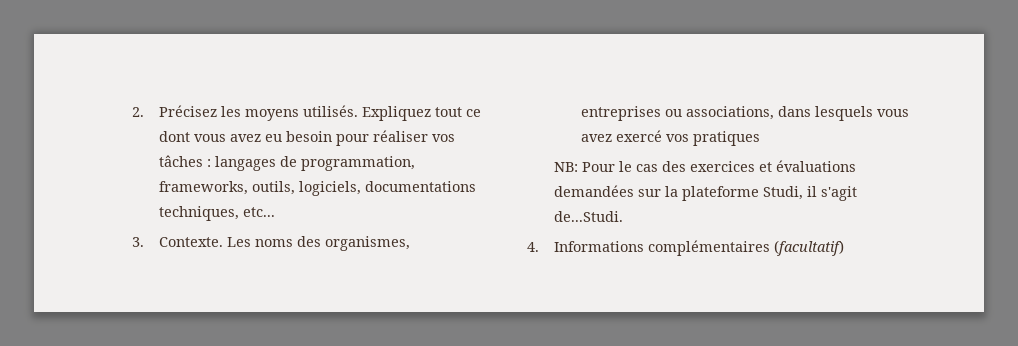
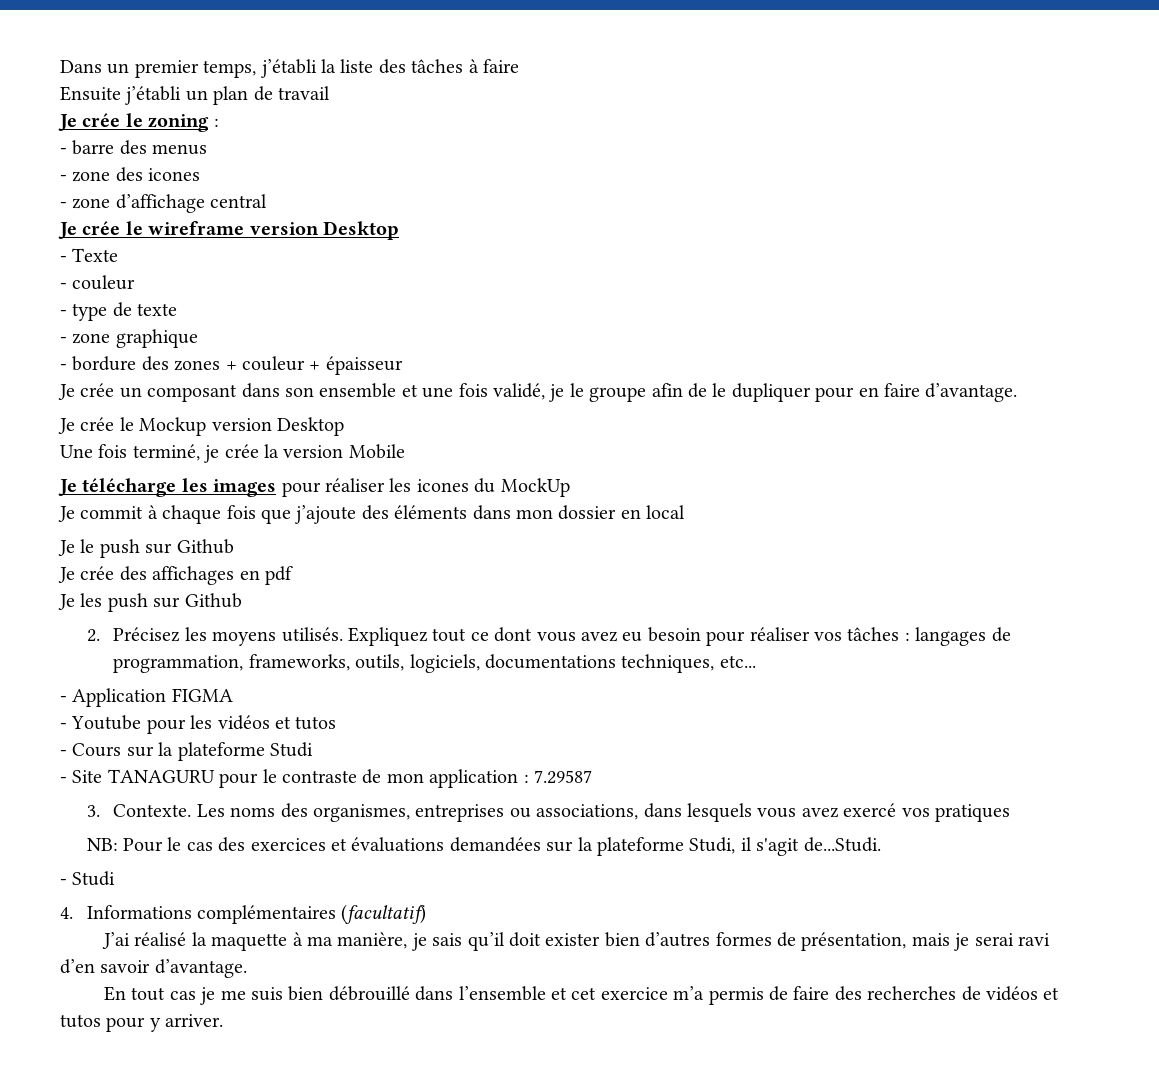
(132, 112) none -> [60,59,519,78] [60,86,330,105] [58,113,219,132] [60,140,208,155] [60,167,201,182] [60,194,268,213] [58,221,399,240] [60,248,119,262] [60,275,136,290] [60,302,178,321] [60,329,198,348] [60,356,403,375] [58,383,1018,402] [58,417,344,436] [60,444,405,463] [58,478,570,497] [58,505,686,524] [58,539,234,558] [58,566,293,585] [58,593,242,612] Dans un premier temps, j’établi la liste des tâches à faire // Ensuite j’établi un plan de travail // Je crée le zoning : // - barre des menus // - zone des icones // - zone d’affichage central // Je crée le wireframe version Desktop // - Texte // - couleur // - type de texte // - zone graphique // - bordure des zones + couleur + épaisseur // Je crée un composant dans son ensemble et une fois validé, je le groupe afin de le dupliquer pour en faire d’avantage. // Je crée le Mockup version Desktop // Une fois terminé, je crée la version Mobile // Je télécharge les images pour réaliser les icones du MockUp // Je commit à chaque fois que j’ajoute des éléments dans mon dossier en local // Je le push sur Github // Je crée des affichages en pdf // Je les push sur Github //
(276, 212) none -> [60,688,233,707] [60,715,337,734] [60,742,313,761] [60,769,592,788] // - Application FIGMA // - Youtube pour les vidéos et tutos // - Cours sur la plateforme Studi // - Site TANAGURU pour le contraste de mon application : 7.29587
(624, 216) none -> [60,871,116,886] // - Studi
(845, 248) none -> [102,932,1051,951] [60,959,247,978] [104,986,1060,1005] [60,1014,224,1032] // J’ai réalisé la maquette à ma manière, je sais qu’il doit exister bien d’autres formes de présentation, mais je serai ravi d’en savoir d’avantage. // En tout cas je me suis bien débrouillé dans l’ensemble et cet exercice m’a permis de faire des recherches de vidéos et tutos pour y arriver.

